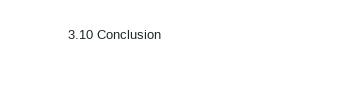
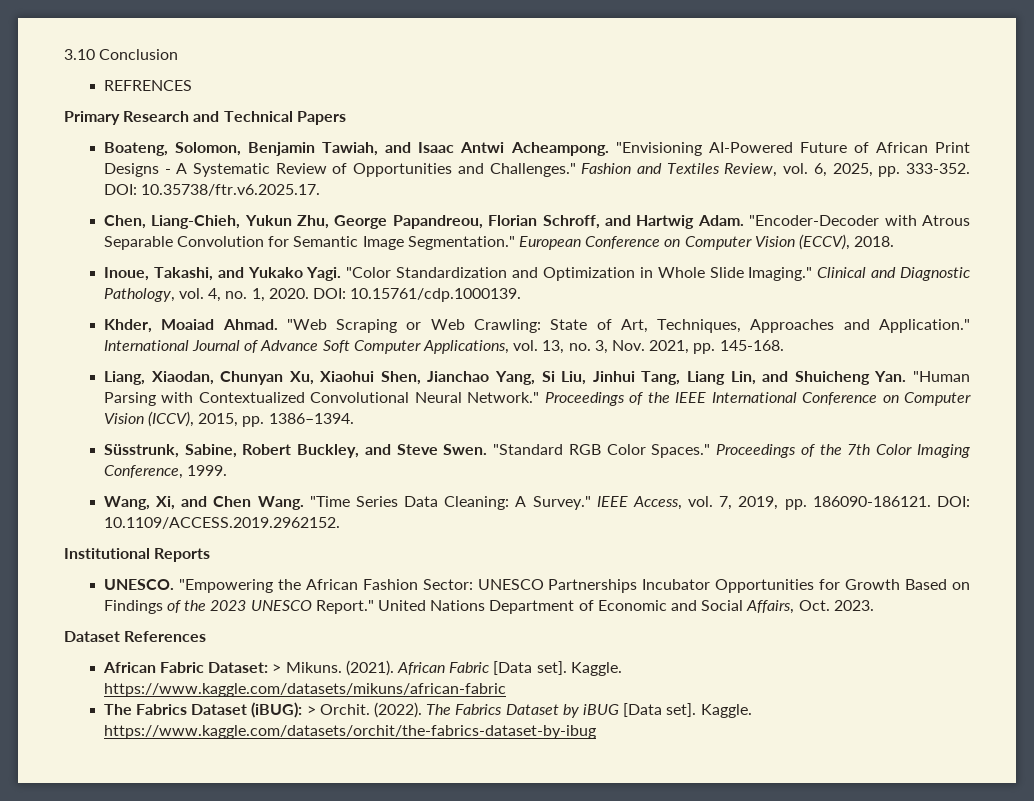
(161, 34) none -> [103,80,192,91] [64,111,346,125] [103,142,970,156] [103,163,971,177] [103,184,321,196] [103,215,970,229] [103,234,895,250] [103,267,970,281] [103,288,522,302] [103,319,971,333] [103,340,784,354] [103,371,971,385] [103,392,971,406] [103,411,354,427] [103,444,970,458] [103,465,228,479] [103,496,970,510] [103,517,340,529] [64,548,211,562] [103,579,970,593] [103,600,874,614] [64,631,207,642] [102,660,622,676] [103,683,506,697] [103,702,752,718] [103,725,596,739] // REFRENCES // Primary Research and Technical Papers // Boateng, Solomon, Benjamin Tawiah, and Isaac Antwi Acheampong. "Envisioning AI-Powered Future of African Print Designs - A Systematic Review of Opportunities and Challenges." Fashion and Textiles Review, vol. 6, 2025, pp. 333-352. DOI: 10.35738/ftr.v6.2025.17. // Chen, Liang-Chieh, Yukun Zhu, George Papandreou, Florian Schroff, and Hartwig Adam. "Encoder-Decoder with Atrous Separable Convolution for Semantic Image Segmentation." European Conference on Computer Vision (ECCV), 2018. // Inoue, Takashi, and Yukako Yagi. "Color Standardization and Optimization in Whole Slide Imaging." Clinical and Diagnostic Pathology, vol. 4, no. 1, 2020. DOI: 10.15761/cdp.1000139. // Khder, Moaiad Ahmad. "Web Scraping or Web Crawling: State of Art, Techniques, Approaches and Application." International Journal of Advance Soft Computer Applications, vol. 13, no. 3, Nov. 2021, pp. 145-168. // Liang, Xiaodan, Chunyan Xu, Xiaohui Shen, Jianchao Yang, Si Liu, Jinhui Tang, Liang Lin, and Shuicheng Yan. "Human Parsing with Contextualized Convolutional Neural Network." Proceedings of the IEEE International Conference on Computer Vision (ICCV), 2015, pp. 1386–1394. // Süsstrunk, Sabine, Robert Buckley, and Steve Swen. "Standard RGB Color Spaces." Proceedings of the 7th Color Imaging Conference, 1999. // Wang, Xi, and Chen Wang. "Time Series Data Cleaning: A Survey." IEEE Access, vol. 7, 2019, pp. 186090-186121. DOI: 10.1109/ACCESS.2019.2962152. // Institutional Reports // UNESCO. "Empowering the African Fashion Sector: UNESCO Partnerships Incubator Opportunities for Growth Based on Findings of the 2023 UNESCO Report." United Nations Department of Economic and Social Affairs, Oct. 2023. // Dataset References // African Fabric Dataset: > Mikuns. (2021). African Fabric [Data set]. Kaggle. https://www.kaggle.com/datasets/mikuns/african-fabric // The Fabrics Dataset (iBUG): > Orchit. (2022). The Fabrics Dataset by iBUG [Data set]. Kaggle. https://www.kaggle.com/datasets/orchit/the-fabrics-dataset-by-ibug

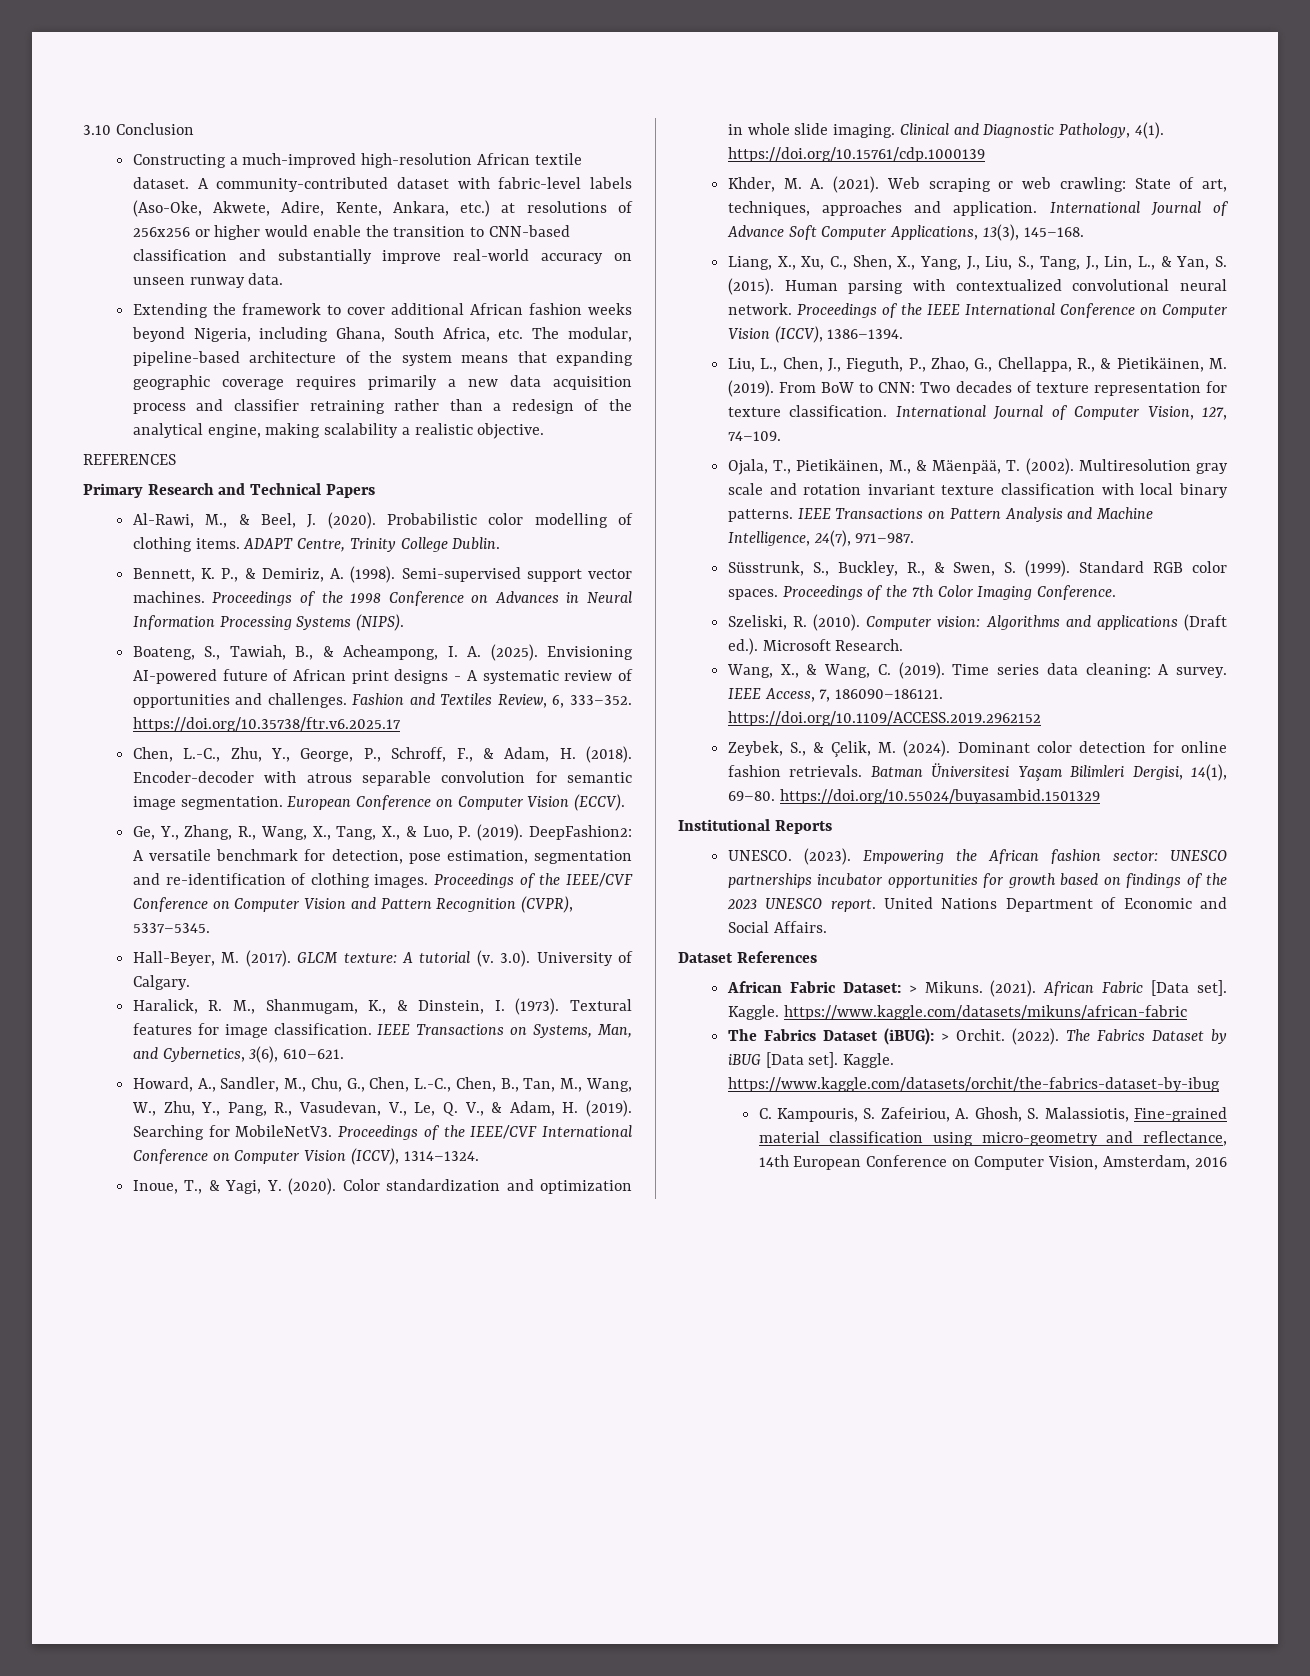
[103,80,192,91] REFRENCES -> [132,153,582,168] [132,177,632,192] [132,200,633,217] [132,225,570,240] [132,249,632,264] [132,273,284,288] [132,303,632,318] [131,327,632,342] [132,351,633,366] [132,375,632,390] [132,399,632,414] [132,423,545,439] [83,454,176,465] Constructing a much-improved high-resolution African textile dataset. A community-contributed dataset with fabric-level labels (Aso-Oke, Akwete, Adire, Kente, Ankara, etc.) at resolutions of 256x256 or higher would enable the transition to CNN-based classification and substantially improve real-world accuracy on unseen runway data. // Extending the framework to cover additional African fashion weeks beyond Nigeria, including Ghana, South Africa, etc. The modular, pipeline-based architecture of the system means that expanding geographic coverage requires primarily a new data acquisition process and classifier retraining rather than a redesign of the analytical engine, making scalability a realistic objective. // REFERENCES
[103,142,970,156] [103,163,971,177] [103,184,321,196] [103,215,970,229] [103,236,515,250] Boateng, Solomon, Benjamin Tawiah, and Isaac Antwi Acheampong. "Envisioning AI-Powered Future of African Print Designs - A Systematic Review of Opportunities and Challenges." Fashion and Textiles Review, vol. 6, 2025, pp. 333-352. DOI: 10.35738/ftr.v6.2025.17. // Chen, Liang-Chieh, Yukun Zhu, George Papandreou, Florian Schroff, and Hartwig Adam. "Encoder-Decoder with Atrous Separable Convolution for Semantic Image Segmentation." -> [132,512,633,529] [132,537,501,552] [132,566,632,583] [132,591,632,606] [132,614,405,631] [132,644,633,661] [132,669,633,684] [132,693,632,708] [132,717,401,732] [132,746,632,763] [132,771,632,786] [132,796,283,810] Al-Rawi, M., & Beel, J. (2020). Probabilistic color modelling of clothing items. ADAPT Centre, Trinity College Dublin. // Bennett, K. P., & Demiriz, A. (1998). Semi-supervised support vector machines. Proceedings of the 1998 Conference on Advances in Neural Information Processing Systems (NIPS). // Boateng, S., Tawiah, B., & Acheampong, I. A. (2025). Envisioning AI-powered future of African print designs - A systematic review of opportunities and challenges. Fashion and Textiles Review, 6, 333–352. https://doi.org/10.35738/ftr.v6.2025.17 // Chen, L.-C., Zhu, Y., George, P., Schroff, F., & Adam, H. (2018). Encoder-decoder with atrous separable convolution for semantic image segmentation.
[798,234,895,250] [103,267,970,281] [103,288,522,302] [103,319,971,333] (ECCV), 2018. // Inoue, Takashi, and Yukako Yagi. "Color Standardization and Optimization in Whole Slide Imaging." Clinical and Diagnostic Pathology, vol. 4, no. 1, 2020. DOI: 10.15761/cdp.1000139. // Khder, Moaiad Ahmad. "Web Scraping or Web Crawling: State of Art, Techniques, Approaches and Application." -> [573,794,625,811] [132,824,633,841] [132,849,632,864] [132,873,633,888] [132,896,573,913] [132,923,210,933] [132,950,633,967] [132,975,190,990] [132,998,632,1015] [132,1023,632,1038] [132,1046,345,1063] [132,1077,632,1092] [131,1100,632,1117] [132,1125,632,1140] [132,1148,479,1165] [132,1178,632,1195] [727,122,1164,139] [727,147,985,162] [727,176,1227,193] [727,201,1038,216] (ECCV). // Ge, Y., Zhang, R., Wang, X., Tang, X., & Luo, P. (2019). DeepFashion2: A versatile benchmark for detection, pose estimation, segmentation and re-identification of clothing images. Proceedings of the IEEE/CVF Conference on Computer Vision and Pattern Recognition (CVPR), 5337–5345. // Hall-Beyer, M. (2017). GLCM texture: A tutorial (v. 3.0). University of Calgary. // Haralick, R. M., Shanmugam, K., & Dinstein, I. (1973). Textural features for image classification. IEEE Transactions on Systems, Man, and Cybernetics, 3(6), 610–621. // Howard, A., Sandler, M., Chu, G., Chen, L.-C., Chen, B., Tan, M., Wang, W., Zhu, Y., Pang, R., Vasudevan, V., Le, Q. V., & Adam, H. (2019). Searching for MobileNetV3. Proceedings of the IEEE/CVF International Conference on Computer Vision (ICCV), 1314–1324. // Inoue, T., & Yagi, Y. (2020). Color standardization and optimization in whole slide imaging. Clinical and Diagnostic Pathology, 4(1). https://doi.org/10.15761/cdp.1000139 // Khder, M. A. (2021). Web scraping or web crawling: State of art, techniques, approaches and application.
[513,340,784,354] [103,371,971,385] [103,392,540,406] vol. 13, no. 3, Nov. 2021, pp. 145-168. // Liang, Xiaodan, Chunyan Xu, Xiaohui Shen, Jianchao Yang, Si Liu, Jinhui Tang, Liang Lin, and Shuicheng Yan. "Human Parsing with Contextualized Convolutional Neural Network." -> [982,224,1084,241] [727,255,1227,270] [727,278,1227,295] [727,303,792,315] 13(3), 145–168. // Liang, X., Xu, C., Shen, X., Yang, J., Liu, S., Tang, J., Lin, L., & Yan, S. (2015). Human parsing with contextualized convolutional neural network.
[198,413,265,427] 2015, pp. -> (823, 334) none
[103,444,711,458] Süsstrunk, Sabine, Robert Buckley, and Steve Swen. "Standard RGB Color Spaces." -> [727,357,1227,372] [727,380,1227,397] [727,405,1227,420] [727,431,781,441] [727,458,1228,475] [727,483,1228,498] [727,507,1153,522] [727,530,915,547] [727,560,1227,577] [727,589,778,600] Liu, L., Chen, J., Fieguth, P., Zhao, G., Chellappa, R., & Pietikäinen, M. (2019). From BoW to CNN: Two decades of texture representation for texture classification. International Journal of Computer Vision, 127, 74–109. // Ojala, T., Pietikäinen, M., & Mäenpää, T. (2002). Multiresolution gray scale and rotation invariant texture classification with local binary patterns. IEEE Transactions on Pattern Analysis and Machine Intelligence, 24(7), 971–987. // Süsstrunk, S., Buckley, R., & Swen, S. (1999). Standard RGB color spaces.
[103,465,228,479] [103,496,970,510] [103,517,340,529] [64,548,211,562] [103,579,970,593] [103,600,163,614] Conference, 1999. // Wang, Xi, and Chen Wang. "Time Series Data Cleaning: A Survey." IEEE Access, vol. 7, 2019, pp. 186090-186121. DOI: 10.1109/ACCESS.2019.2962152. // Institutional Reports // UNESCO. "Empowering the African Fashion Sector: UNESCO Partnerships Incubator Opportunities for Growth Based on Findings -> [1036,585,1116,600] [727,614,1227,631] [727,638,904,655] [726,662,1227,679] [727,688,944,702] [727,711,1041,726] [727,740,1227,757] [727,763,1227,781] [727,789,1100,804] [678,819,832,834] [727,848,1227,865] [727,873,1182,888] Conference. // Szeliski, R. (2010). Computer vision: Algorithms and applications (Draft ed.). Microsoft Research. // Wang, X., & Wang, C. (2019). Time series data cleaning: A survey. IEEE Access, 7, 186090–186121. https://doi.org/10.1109/ACCESS.2019.2962152 // Zeybek, S., & Çelik, M. (2024). Dominant color detection for online fashion retrievals. Batman Üniversitesi Yaşam Bilimleri Dergisi, 14(1), 69–80. https://doi.org/10.55024/buyasambid.1501329 // Institutional Reports // UNESCO. (2023). Empowering the African fashion sector: UNESCO partnerships incubator opportunities for growth based on findings
[315,600,374,614] Report." -> [830,899,876,912] report.
[746,600,874,614] Affairs, Oct. 2023. -> [773,921,827,933] Affairs.
(596, 732) none -> [758,1107,1227,1122] [758,1131,1227,1146] [758,1155,1227,1170] // C. Kampouris, S. Zafeiriou, A. Ghosh, S. Malassiotis, Fine-grained material classification using micro-geometry and reflectance, 14th European Conference on Computer Vision, Amsterdam, 2016

